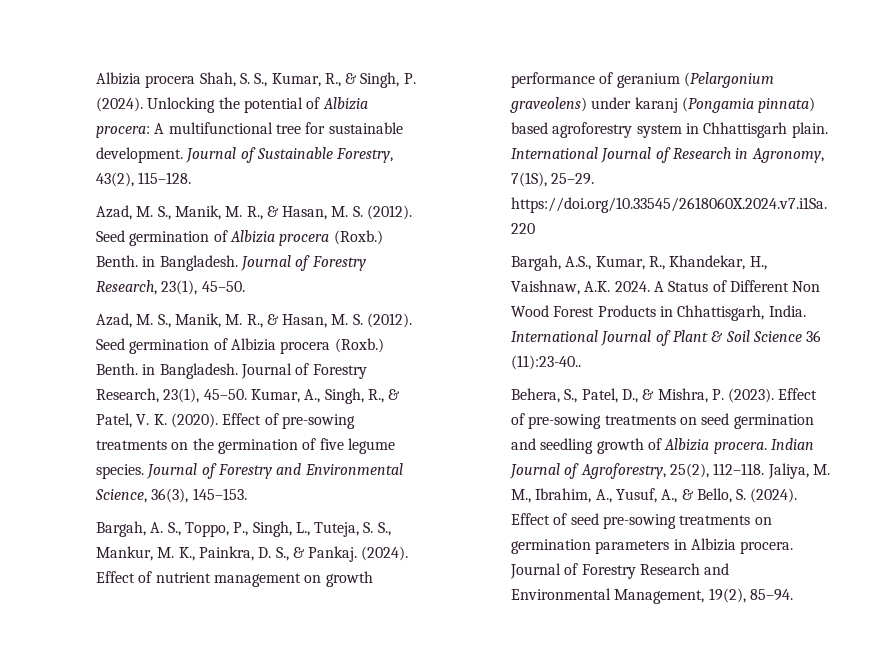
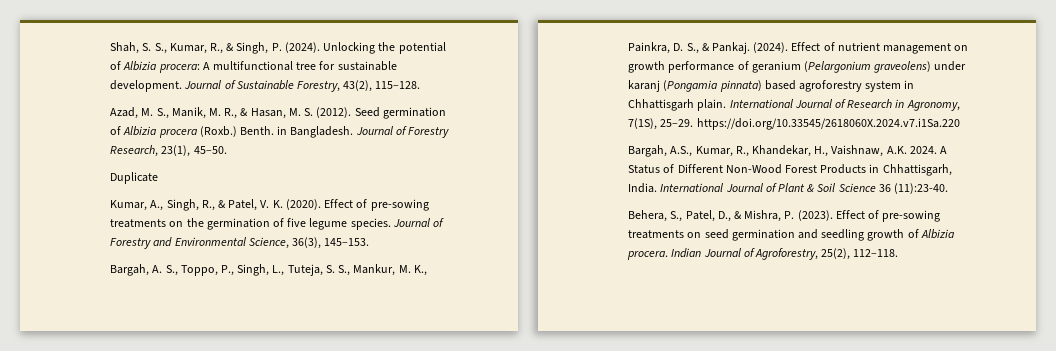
[95,72,196,88] Albizia procera -> (110, 48) none
[95,313,413,328] [95,338,384,354] [95,363,367,379] [95,388,247,403] Azad, M. S., Manik, M. R., & Hasan, M. S. (2012). Seed germination of Albizia procera (Roxb.) Benth. in Bangladesh. Journal of Forestry Research, 23(1), 45–50. -> [110,172,159,184] Duplicate //
[792,281,821,292] [510,305,549,317] Non Wood -> [725,164,782,174] Non-Wood
[510,355,581,370] (11):23-40.. -> [894,183,949,194] (11):23-40.
[767,463,830,479] [510,488,798,503] [510,513,772,529] [510,538,794,554] [509,563,730,579] [510,588,793,604] Jaliya, M. M., Ibrahim, A., Yusuf, A., & Bello, S. (2024). Effect of seed pre-sowing treatments on germination parameters in Albizia procera. Journal of Forestry Research and Environmental Management, 19(2), 85–94. -> (899, 253) none

